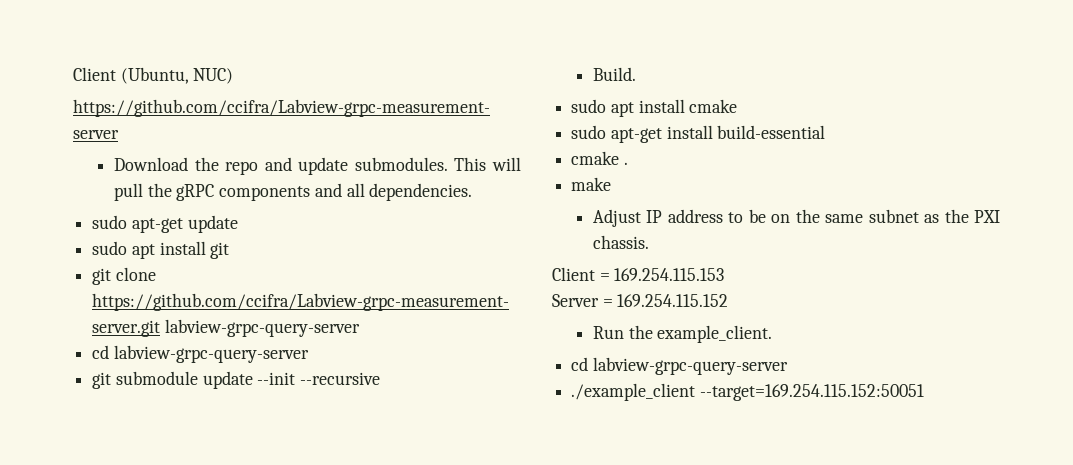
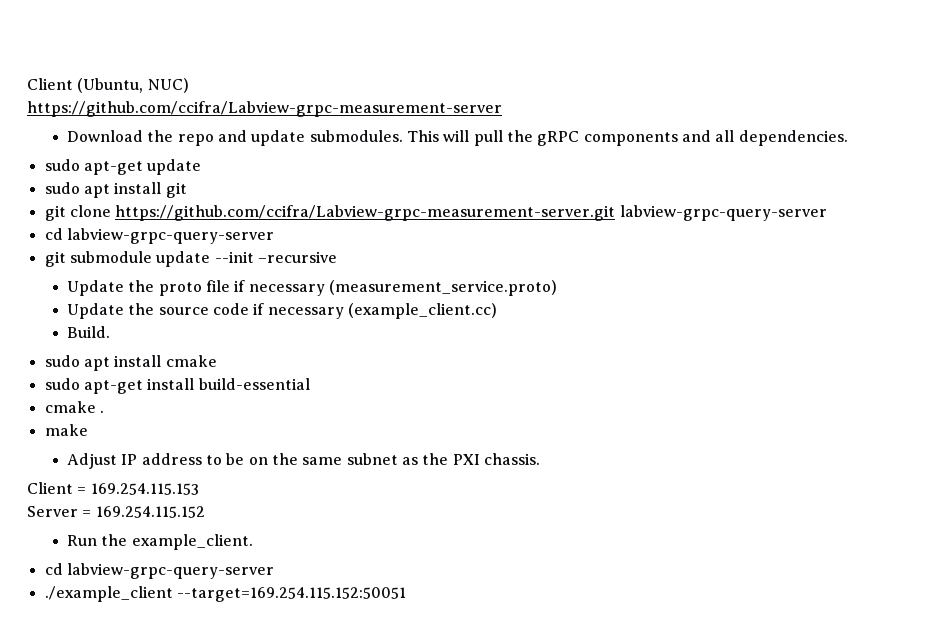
[300,372,381,385] --recursive -> [257,251,337,263] [67,280,557,296] [67,303,497,319] –recursive // Update the proto file if necessary (measurement_service.proto) // Update the source code if necessary (example_client.cc)

